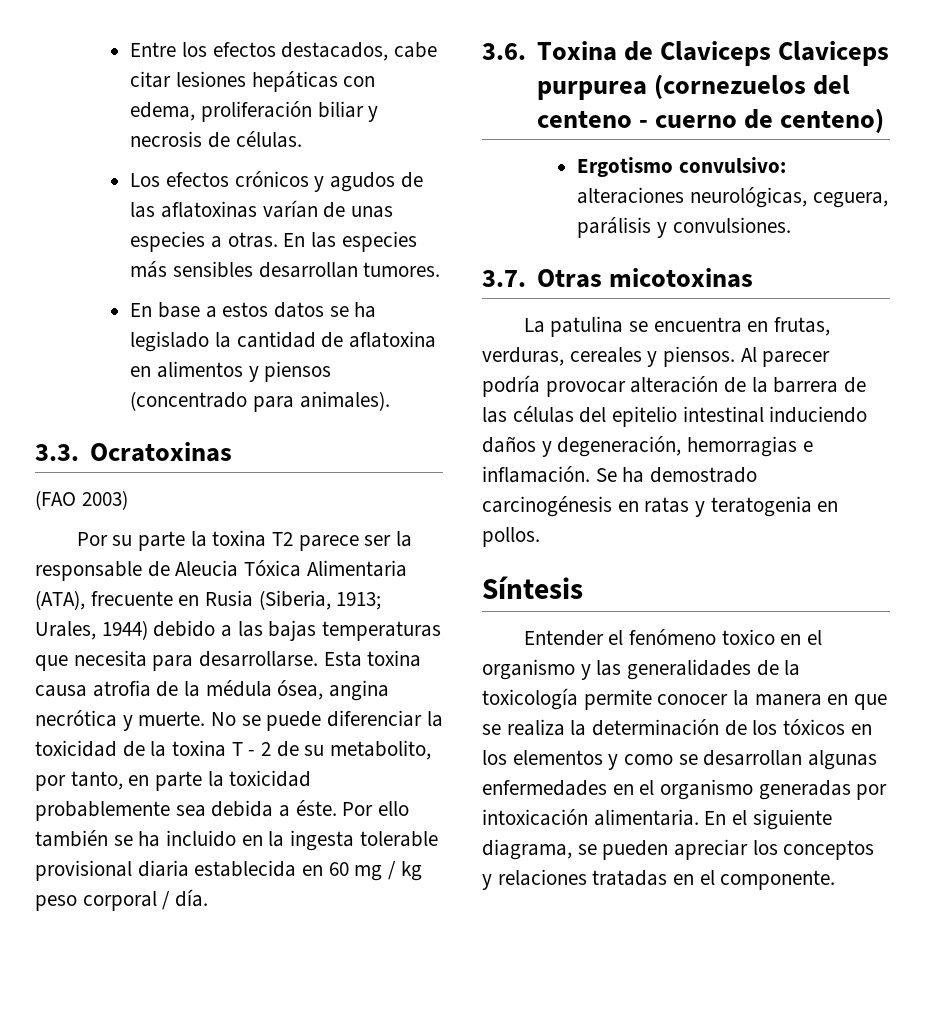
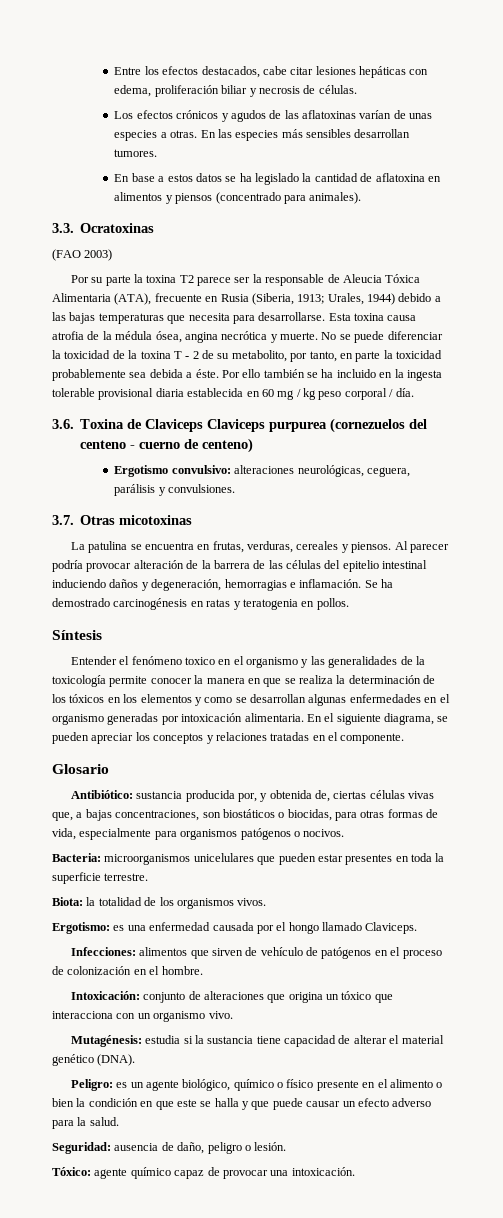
(836, 880) none -> [52,764,109,774] [70,790,435,802] [52,809,439,821] [52,828,345,840] [52,853,445,865] [52,872,149,884] [52,897,267,909] [52,922,418,934] [70,947,442,959] [52,966,203,975] [70,991,393,1003] [52,1011,233,1022] [70,1035,444,1047] [52,1054,136,1066] [70,1079,443,1091] [52,1098,432,1110] [52,1117,119,1129] [52,1142,287,1154] [52,1167,355,1179] // Glosario // Antibiótico: sustancia producida por, y obtenida de, ciertas células vivas que, a bajas concentraciones, son biostáticos o biocidas, para otras formas de vida, especialmente para organismos patógenos o nocivos. // Bacteria: microorganismos unicelulares que pueden estar presentes en toda la superficie terrestre. // Biota: la totalidad de los organismos vivos. // Ergotismo: es una enfermedad causada por el hongo llamado Claviceps. // Infecciones: alimentos que sirven de vehículo de patógenos en el proceso de colonización en el hombre. // Intoxicación: conjunto de alteraciones que origina un tóxico que interacciona con un organismo vivo. // Mutagénesis: estudia si la sustancia tiene capacidad de alterar el material genético (DNA). // Peligro: es un agente biológico, químico o físico presente en el alimento o bien la condición en que este se halla y que puede causar un efecto adverso para la salud. // Seguridad: ausencia de daño, peligro o lesión. // Tóxico: agente químico capaz de provocar una intoxicación.

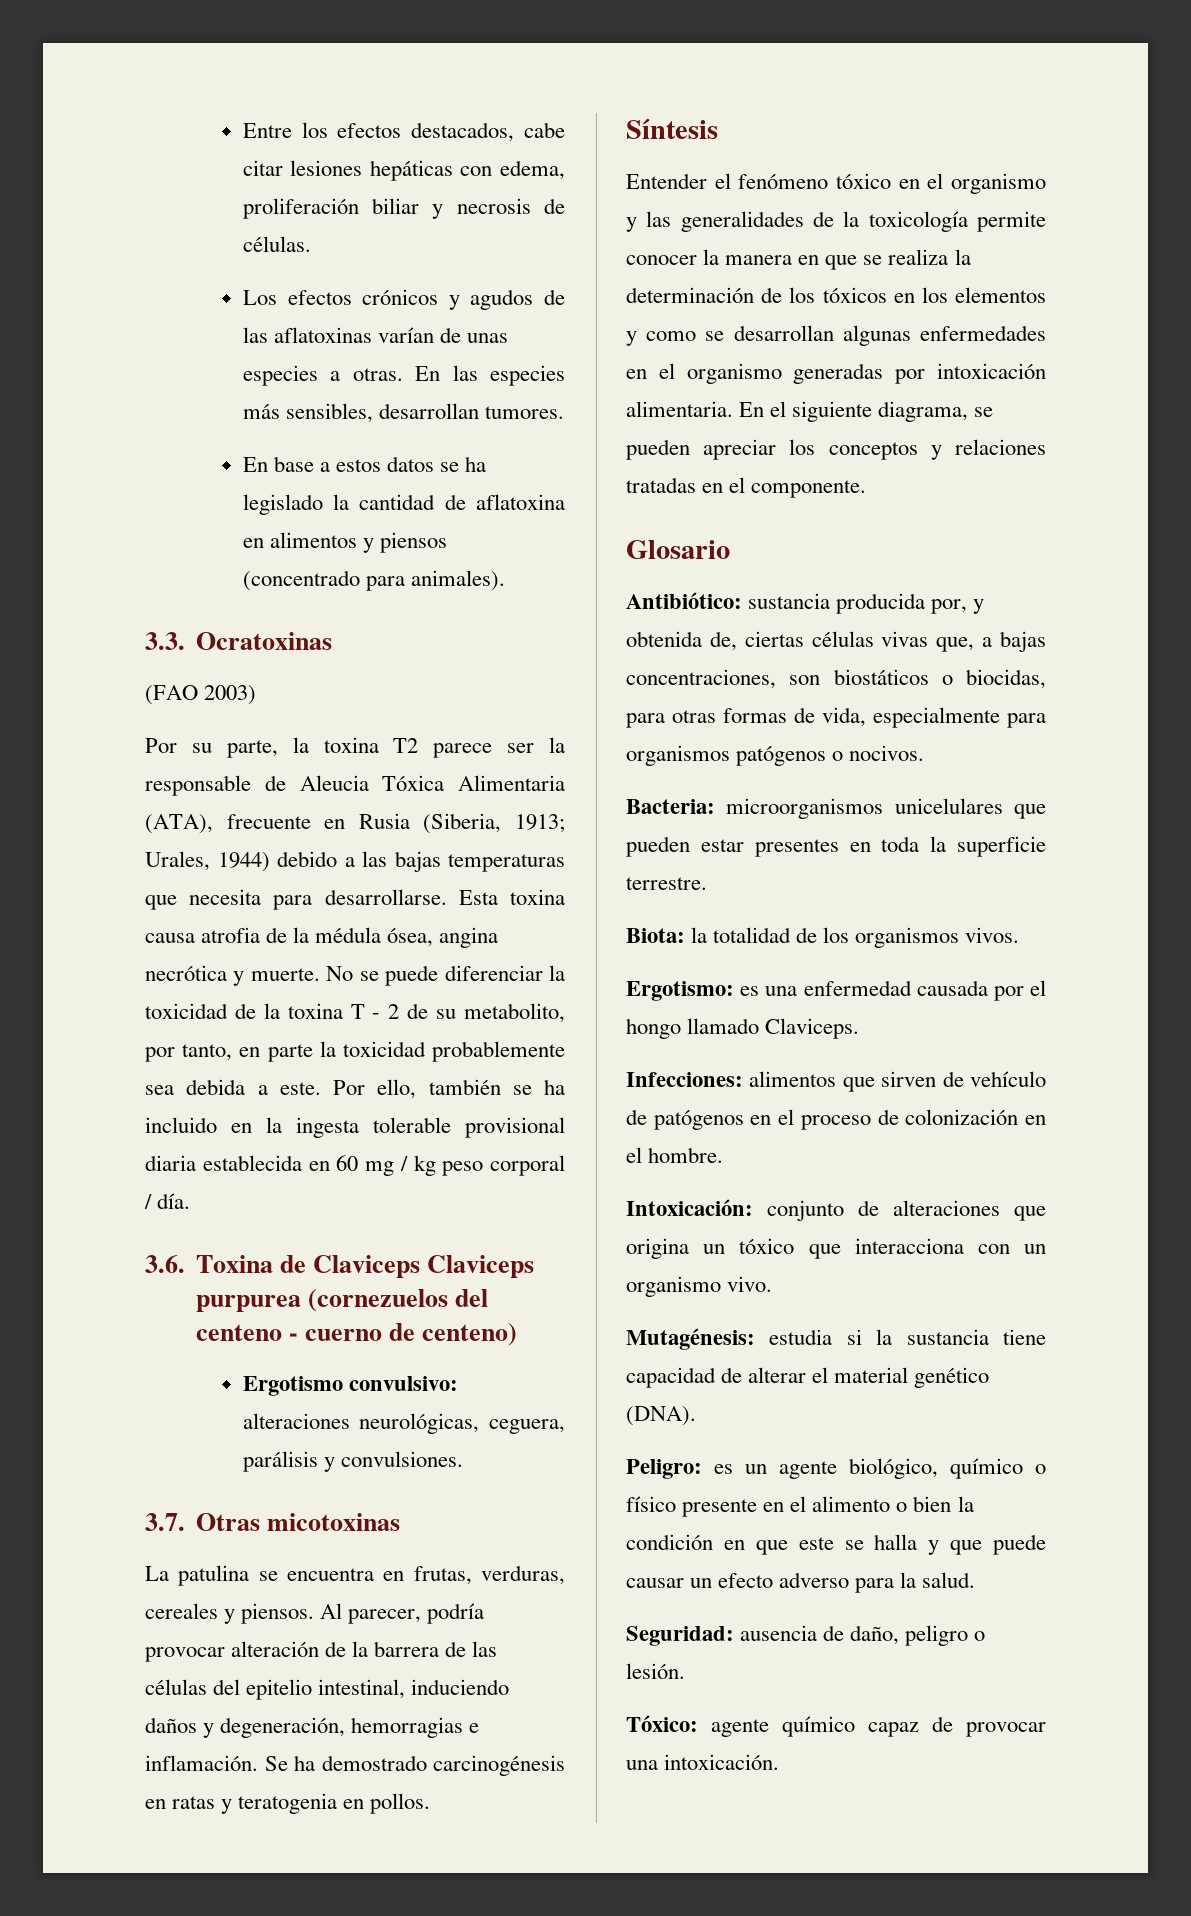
[306,129,352,138] sensibles -> [285,403,373,423] sensibles,
[105,275,131,286] parte -> [226,740,278,758] parte,
[195,369,261,378] éste. Por ello -> [279,1079,417,1099] este. Por ello,
[409,544,449,553] parecer -> [348,1609,422,1624] parecer,
[382,560,428,569] intestinal -> [318,1679,406,1699] intestinal,
[184,657,215,665] toxico -> [836,173,891,189] tóxico

